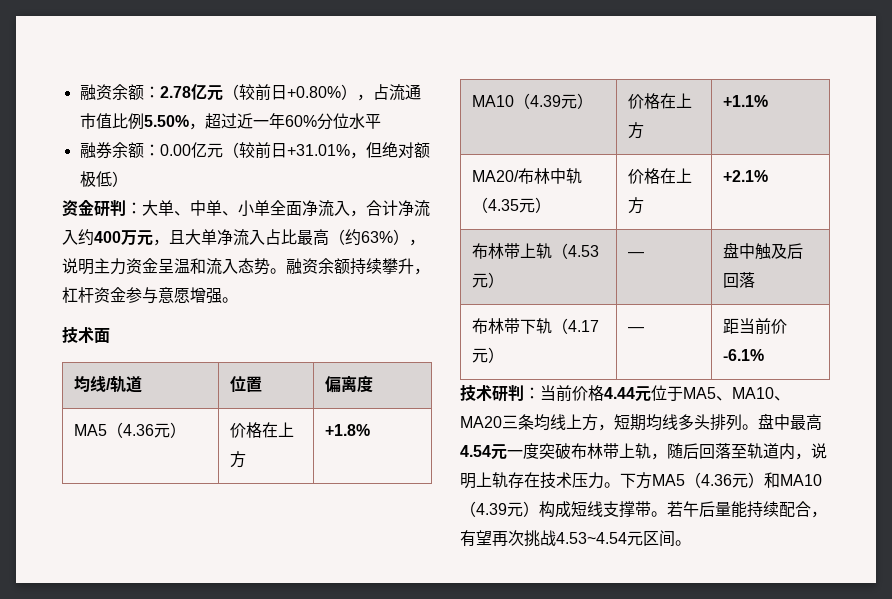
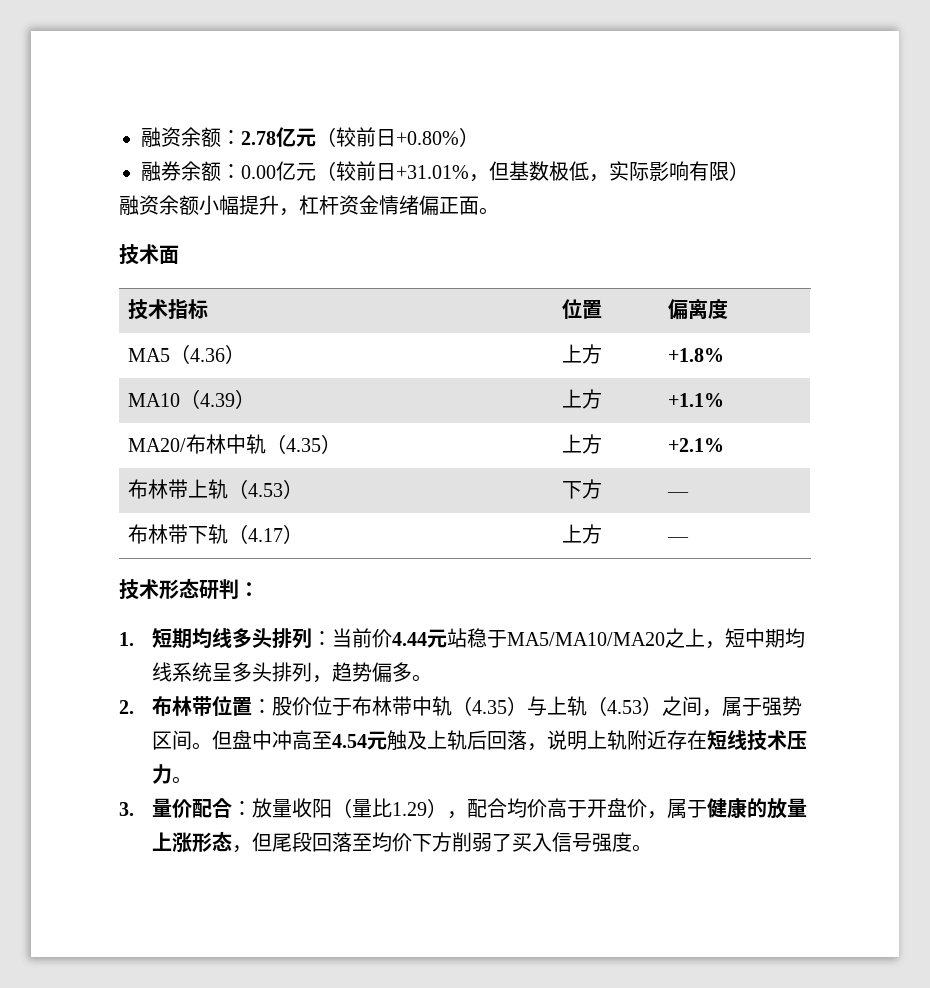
[356,84,421,101] [79,113,381,130] ，占流通市值比例5.50%，超过近一年60%分位水平 -> (479, 137) none
[381,142,430,158] [79,171,128,187] [62,199,430,217] [62,229,425,246] [62,258,398,275] 绝对额极低） // 资金研判：大单、中单、小单全面净流入，合计净流入约400万元，且大单净流入占比最高（约63%），说明主力资金呈温和流入态势。融资余额持续攀 -> [509,161,749,182] [119,195,259,215] 基数极低，实际影响有限） // 融资余额小幅提
[126,287,222,304] 参与意愿增强 -> [379,195,479,216] 情绪偏正面
[73,375,142,393] 均线/轨道 -> [127,299,208,320] 技术指标
[153,422,186,438] [229,422,278,438] 元） | 价格在 -> [224,344,245,364] ） |
[560,93,593,109] [627,93,676,109] 元） | 价格在 -> [234,389,255,409] ） |
[518,197,551,213] [627,168,676,184] 元） | 价格在 -> [320,434,341,454] ） |
[471,272,504,288] [627,252,644,257] [722,242,803,260] [722,272,755,288] 元） | — | 盘中触及后回落 -> [282,479,303,499] [561,479,602,499] [666,492,689,497] ） | 下方 | —
[471,347,504,363] [627,327,644,332] [722,318,787,335] [722,349,764,361] [460,384,790,402] [460,413,822,431] [460,443,827,460] [460,472,822,489] [460,501,827,518] [460,530,675,547] 元） | — | 距当前价-6.1% // 技术研判：当前价格4.44元位于MA5、MA10、MA20三条均线上方，短期均线多头排列。盘中最高4.54元一度突破布林带上轨，随后回落至轨道内，说明上轨存在技术压力。下方MA5（4.36元）和MA10（4.39元）构成短线支撑带。若午后量能持续配合，有望再次挑战4.53~4.54元区间 -> [282,524,303,544] [561,524,602,544] [666,537,689,542] [119,578,259,600] [119,628,805,649] [151,662,432,683] [119,696,802,717] [151,730,807,751] [151,764,192,784] [119,798,807,819] [151,831,632,853] ） | 上方 | — // 技术形态研判： // 1.短期均线多头排列：当前价4.44元站稳于MA5/MA10/MA20之上，短中期均线系统呈多头排列，趋势偏多。 // 2.布林带位置：股价位于布林带中轨（4.35）与上轨（4.53）之间，属于强势区间。但盘中冲高至4.54元触及上轨后回落，说明上轨附近存在短线技术压力。 // 3.量价配合：放量收阳（量比1.29），配合均价高于开盘价，属于健康的放量上涨形态，但尾段回落至均价下方削弱了买入信号强度

